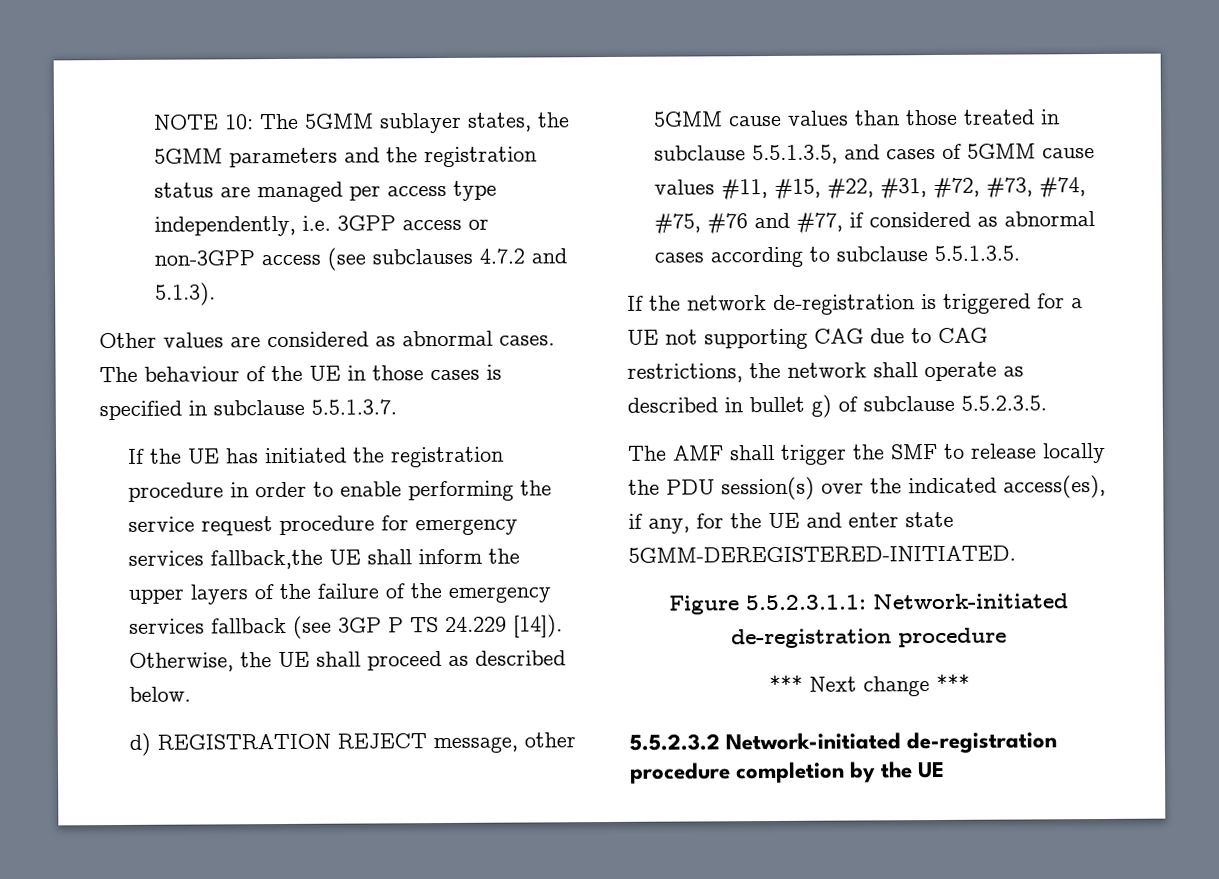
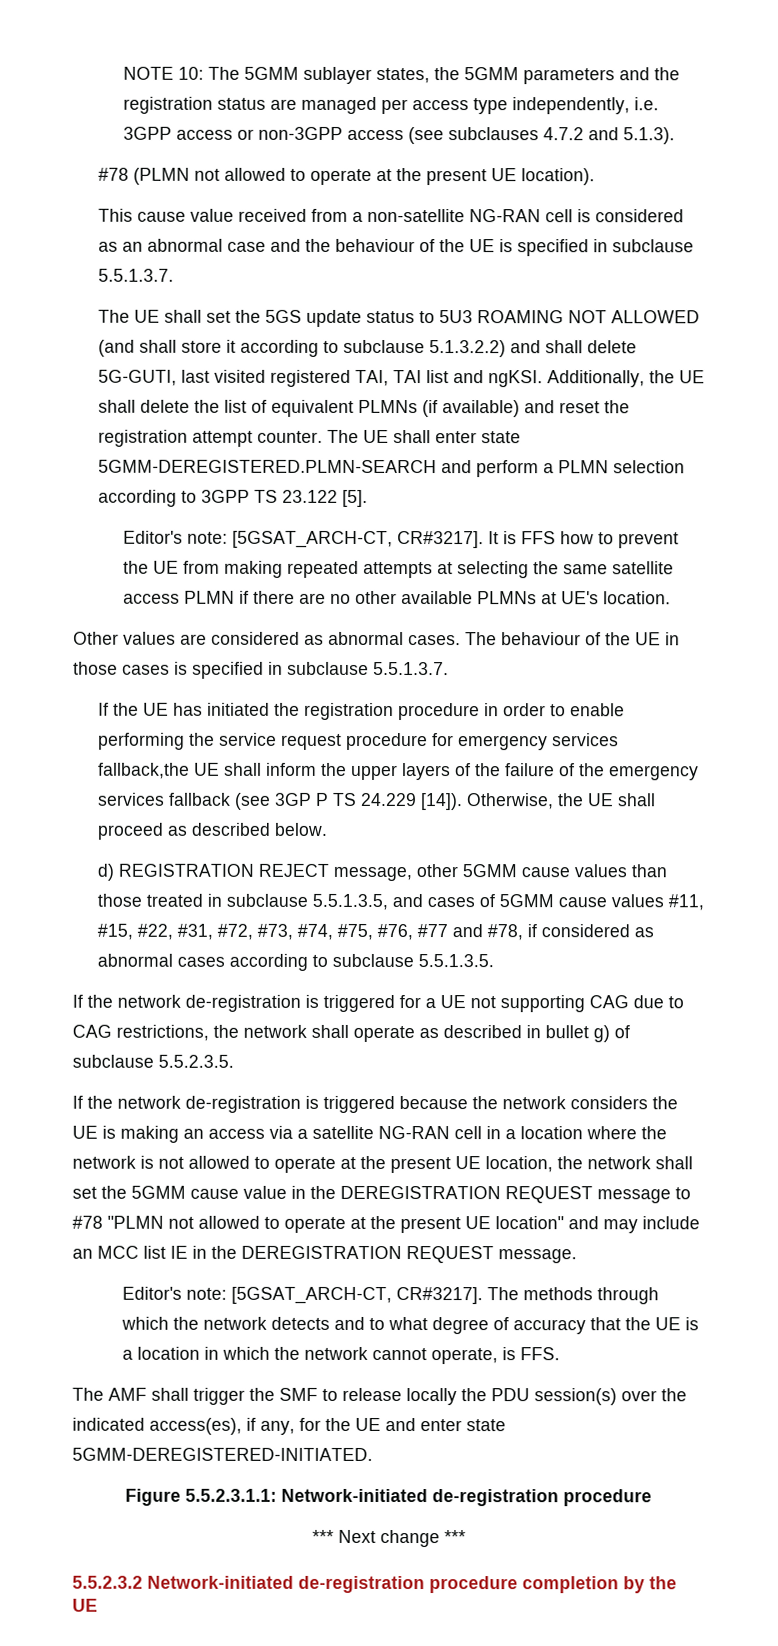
(216, 294) none -> [97,167,595,186] [97,208,684,223] [97,238,694,257] [97,268,174,282] [97,309,700,327] [97,339,637,358] [97,369,705,388] [97,399,630,418] [97,429,521,447] [97,459,685,478] [97,489,368,507] [122,530,679,549] [122,560,674,579] [122,590,671,605] // #78 (PLMN not allowed to operate at the present UE location). // This cause value received from a non-satellite NG-RAN cell is considered as an abnormal case and the behaviour of the UE is specified in subclause 5.5.1.3.7. // The UE shall set the 5GS update status to 5U3 ROAMING NOT ALLOWED (and shall store it according to subclause 5.1.3.2.2) and shall delete 5G-GUTI, last visited registered TAI, TAI list and ngKSI. Additionally, the UE shall delete the list of equivalent PLMNs (if available) and reset the registration attempt counter. The UE shall enter state 5GMM-DEREGISTERED.PLMN-SEARCH and perform a PLMN selection according to 3GPP TS 23.122 [5]. // Editor's note: [5GSAT_ARCH-CT, CR#3217]. It is FFS how to prevent the UE from making repeated attempts at selecting the same satellite access PLMN if there are no other available PLMNs at UE's location.
[706,212,843,236] #76 and #77, -> [376,923,523,941] #76, #77 and #78,
(1047, 403) none -> [72,1095,678,1114] [72,1125,667,1143] [72,1155,693,1174] [72,1185,691,1204] [72,1215,700,1234] [72,1245,577,1264] [121,1286,659,1305] [120,1316,699,1335] [121,1346,560,1365] // If the network de-registration is triggered because the network considers the UE is making an access via a satellite NG-RAN cell in a location where the network is not allowed to operate at the present UE location, the network shall set the 5GMM cause value in the DEREGISTRATION REQUEST message to #78 "PLMN not allowed to operate at the present UE location" and may include an MCC list IE in the DEREGISTRATION REQUEST message. // Editor's note: [5GSAT_ARCH-CT, CR#3217]. The methods through which the network detects and to what degree of accuracy that the UE is a location in which the network cannot operate, is FFS.

